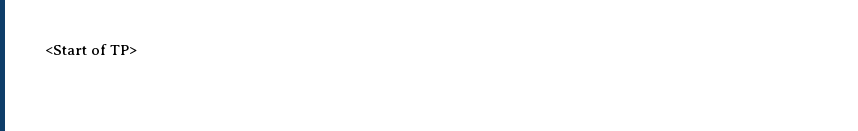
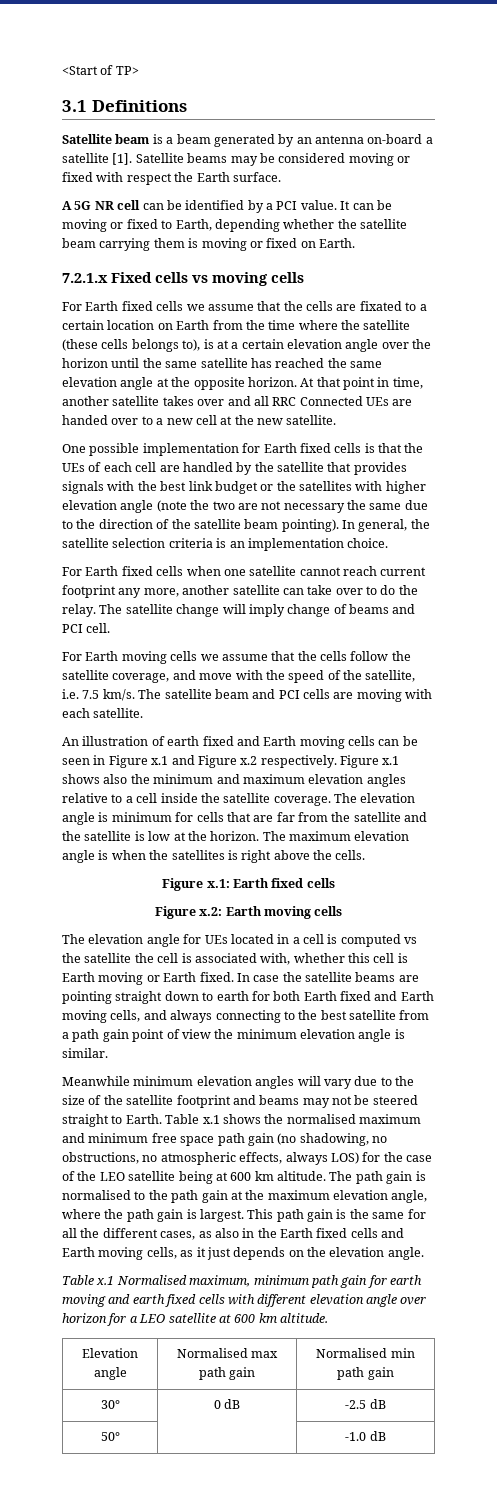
(138, 50) none -> [62,100,187,112] [62,134,433,147] [62,153,410,166] [62,172,281,185] [62,200,392,213] [62,219,407,232] [62,238,355,251] [62,272,304,286] [62,301,427,311] [62,320,411,330] [62,339,432,352] [62,358,382,368] [62,377,423,390] [62,396,413,406] [62,415,337,425] [62,443,424,456] [62,462,407,475] [62,481,426,494] [62,500,428,513] [62,519,430,532] [62,538,389,551] [62,566,427,576] [62,585,418,598] [62,604,416,617] [62,623,111,633] [62,651,411,664] [62,670,416,683] [62,689,433,702] [62,708,144,718] [62,736,418,749] [62,755,400,768] [62,774,406,787] [62,793,416,806] [62,812,428,825] [62,831,410,841] [62,850,366,863] [162,878,335,891] [154,906,343,919] [62,934,418,947] [62,953,408,965] [62,972,419,985] [62,991,434,1004] [62,1010,430,1023] [62,1029,405,1042] [62,1048,108,1058] [62,1076,414,1089] [62,1095,418,1108] [62,1114,421,1127] [62,1133,387,1146] [62,1152,432,1165] [62,1171,426,1184] [62,1190,428,1203] [62,1209,426,1222] [62,1228,405,1240] [62,1247,424,1260] [62,1275,422,1288] [62,1294,427,1307] [62,1313,328,1326] [82,1348,138,1358] [93,1367,127,1380] [176,1348,279,1358] [198,1367,256,1380] [316,1348,415,1358] [337,1367,394,1380] [100,1400,120,1409] [213,1399,241,1409] [345,1399,386,1409] [100,1432,120,1441] [345,1431,386,1441] // 3.1 Definitions // Satellite beam is a beam generated by an antenna on-board a satellite [1]. Satellite beams may be considered moving or fixed with respect the Earth surface. // A 5G NR cell can be identified by a PCI value. It can be moving or fixed to Earth, depending whether the satellite beam carrying them is moving or fixed on Earth. // 7.2.1.x Fixed cells vs moving cells // For Earth fixed cells we assume that the cells are fixated to a certain location on Earth from the time where the satellite (these cells belongs to), is at a certain elevation angle over the horizon until the same satellite has reached the same elevation angle at the opposite horizon. At that point in time, another satellite takes over and all RRC Connected UEs are handed over to a new cell at the new satellite. // One possible implementation for Earth fixed cells is that the UEs of each cell are handled by the satellite that provides signals with the best link budget or the satellites with higher elevation angle (note the two are not necessary the same due to the direction of the satellite beam pointing). In general, the satellite selection criteria is an implementation choice. // For Earth fixed cells when one satellite cannot reach current footprint any more, another satellite can take over to do the relay. The satellite change will imply change of beams and PCI cell. // For Earth moving cells we assume that the cells follow the satellite coverage, and move with the speed of the satellite, i.e. 7.5 km/s. The satellite beam and PCI cells are moving with each satellite. // An illustration of earth fixed and Earth moving cells can be seen in Figure x.1 and Figure x.2 respectively. Figure x.1 shows also the minimum and maximum elevation angles relative to a cell inside the satellite coverage. The elevation angle is minimum for cells that are far from the satellite and the satellite is low at the horizon. The maximum elevation angle is when the satellites is right above the cells. // Figure x.1: Earth fixed cells // Figure x.2: Earth moving cells // The elevation angle for UEs located in a cell is computed vs the satellite the cell is associated with, whether this cell is Earth moving or Earth fixed. In case the satellite beams are pointing straight down to earth for both Earth fixed and Earth moving cells, and always connecting to the best satellite from a path gain point of view the minimum elevation angle is similar. // Meanwhile minimum elevation angles will vary due to the size of the satellite footprint and beams may not be steered straight to Earth. Table x.1 shows the normalised maximum and minimum free space path gain (no shadowing, no obstructions, no atmospheric effects, always LOS) for the case of the LEO satellite being at 600 km altitude. The path gain is normalised to the path gain at the maximum elevation angle, where the path gain is largest. This path gain is the same for all the different cases, as also in the Earth fixed cells and Earth moving cells, as it just depends on the elevation angle. // Table x.1 Normalised maximum, minimum path gain for earth moving and earth fixed cells with different elevation angle over horizon for a LEO satellite at 600 km altitude. // Elevation angle | Normalised max path gain | Normalised min path gain // 30° | 0 dB | -2.5 dB // 50° | | -1.0 dB

